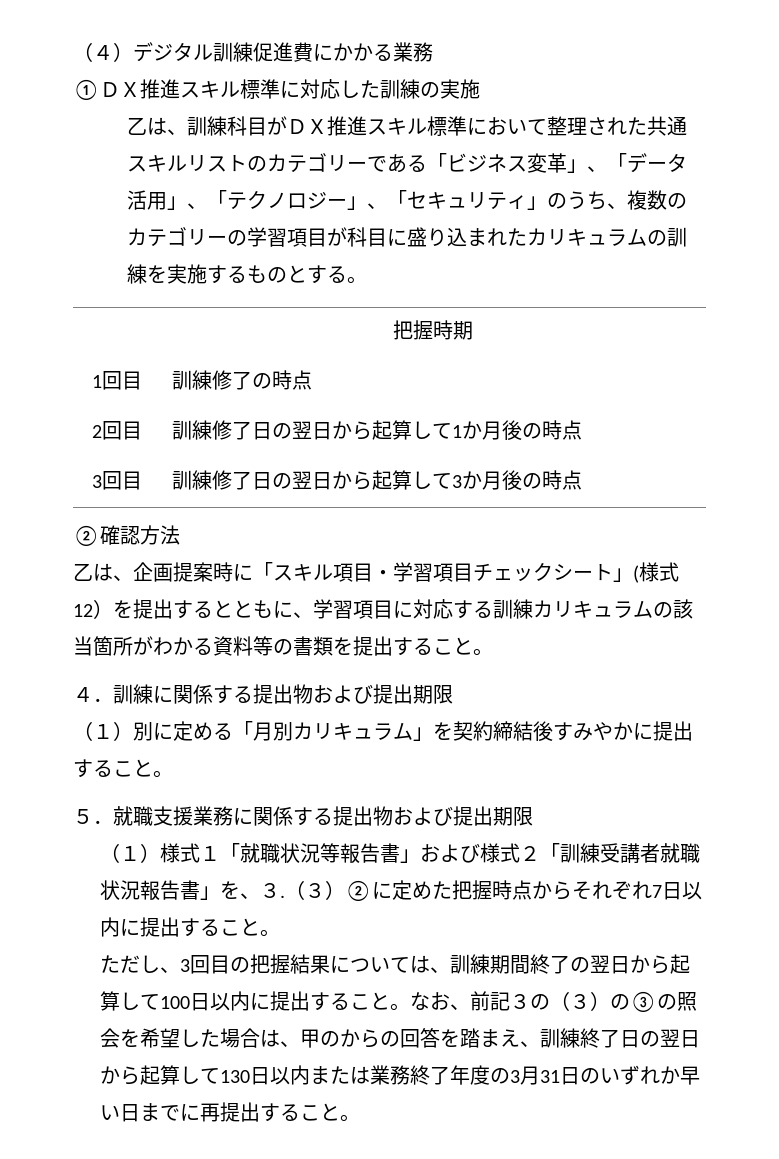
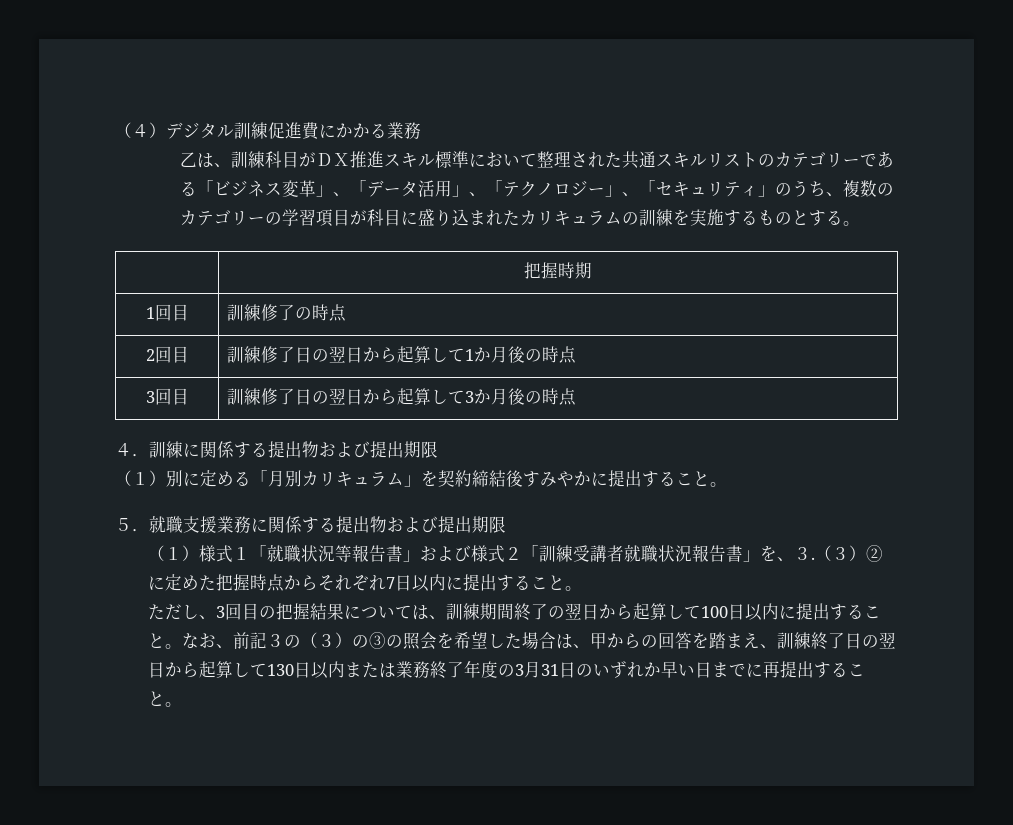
[73,79,480,100] // ①ＤＸ推進スキル標準に対応した訓練の実施 -> (421, 130) none
[73,525,180,546] [73,562,679,583] [73,599,693,619] [73,636,493,656] // ②確認方法 // 乙は、企画提案時に「スキル項目・学習項目チェックシート」(様式12）を提出するとともに、学習項目に対応する訓練カリキュラムの該当箇所がわかる資料等の書類を提出すること。 -> (577, 397) none
[319,1031,340,1047] の -> (607, 640) none

